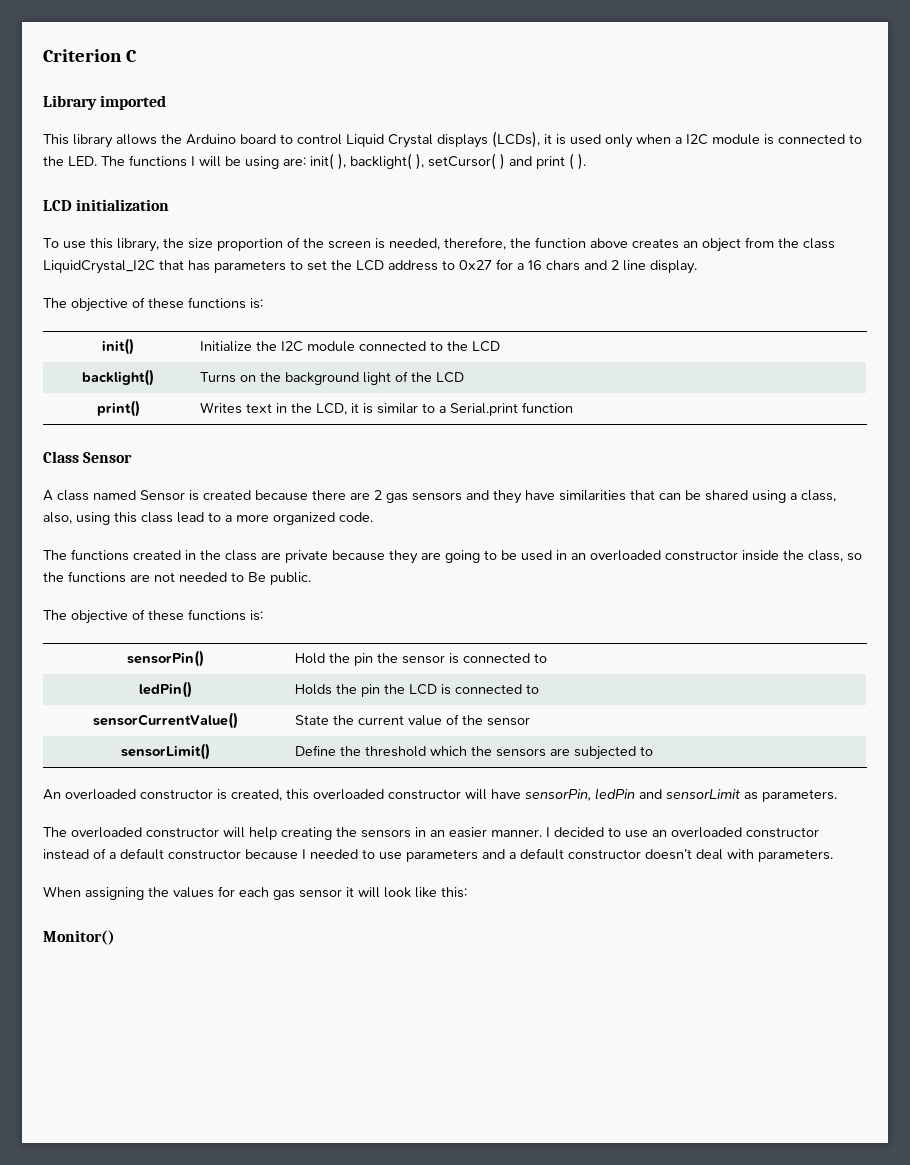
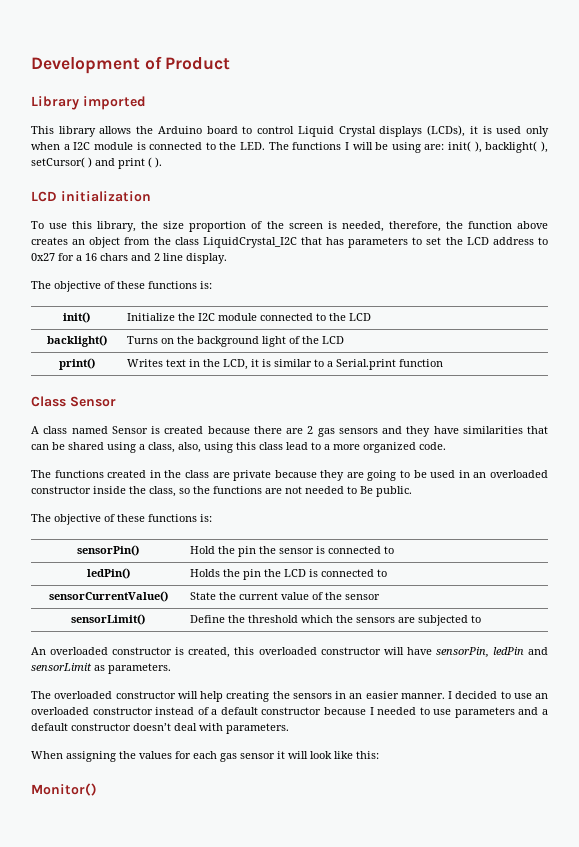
[43,49,137,62] Criterion C -> [31,56,231,74] Development of Product

